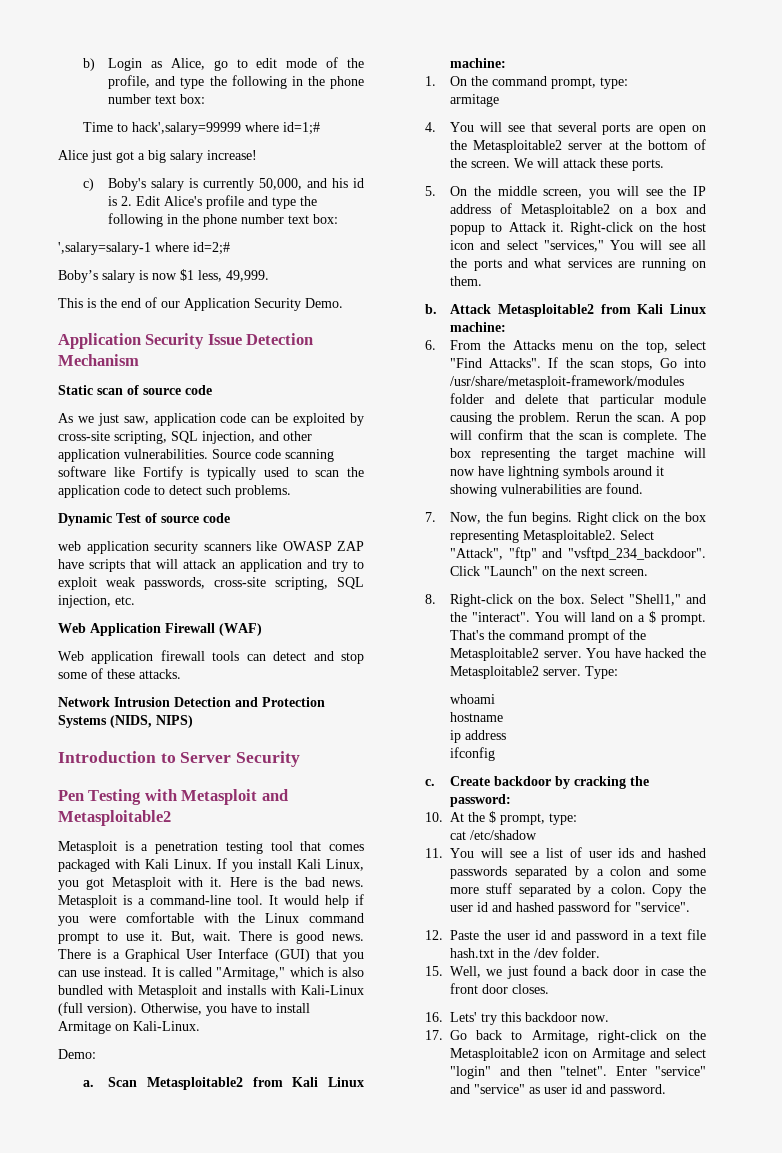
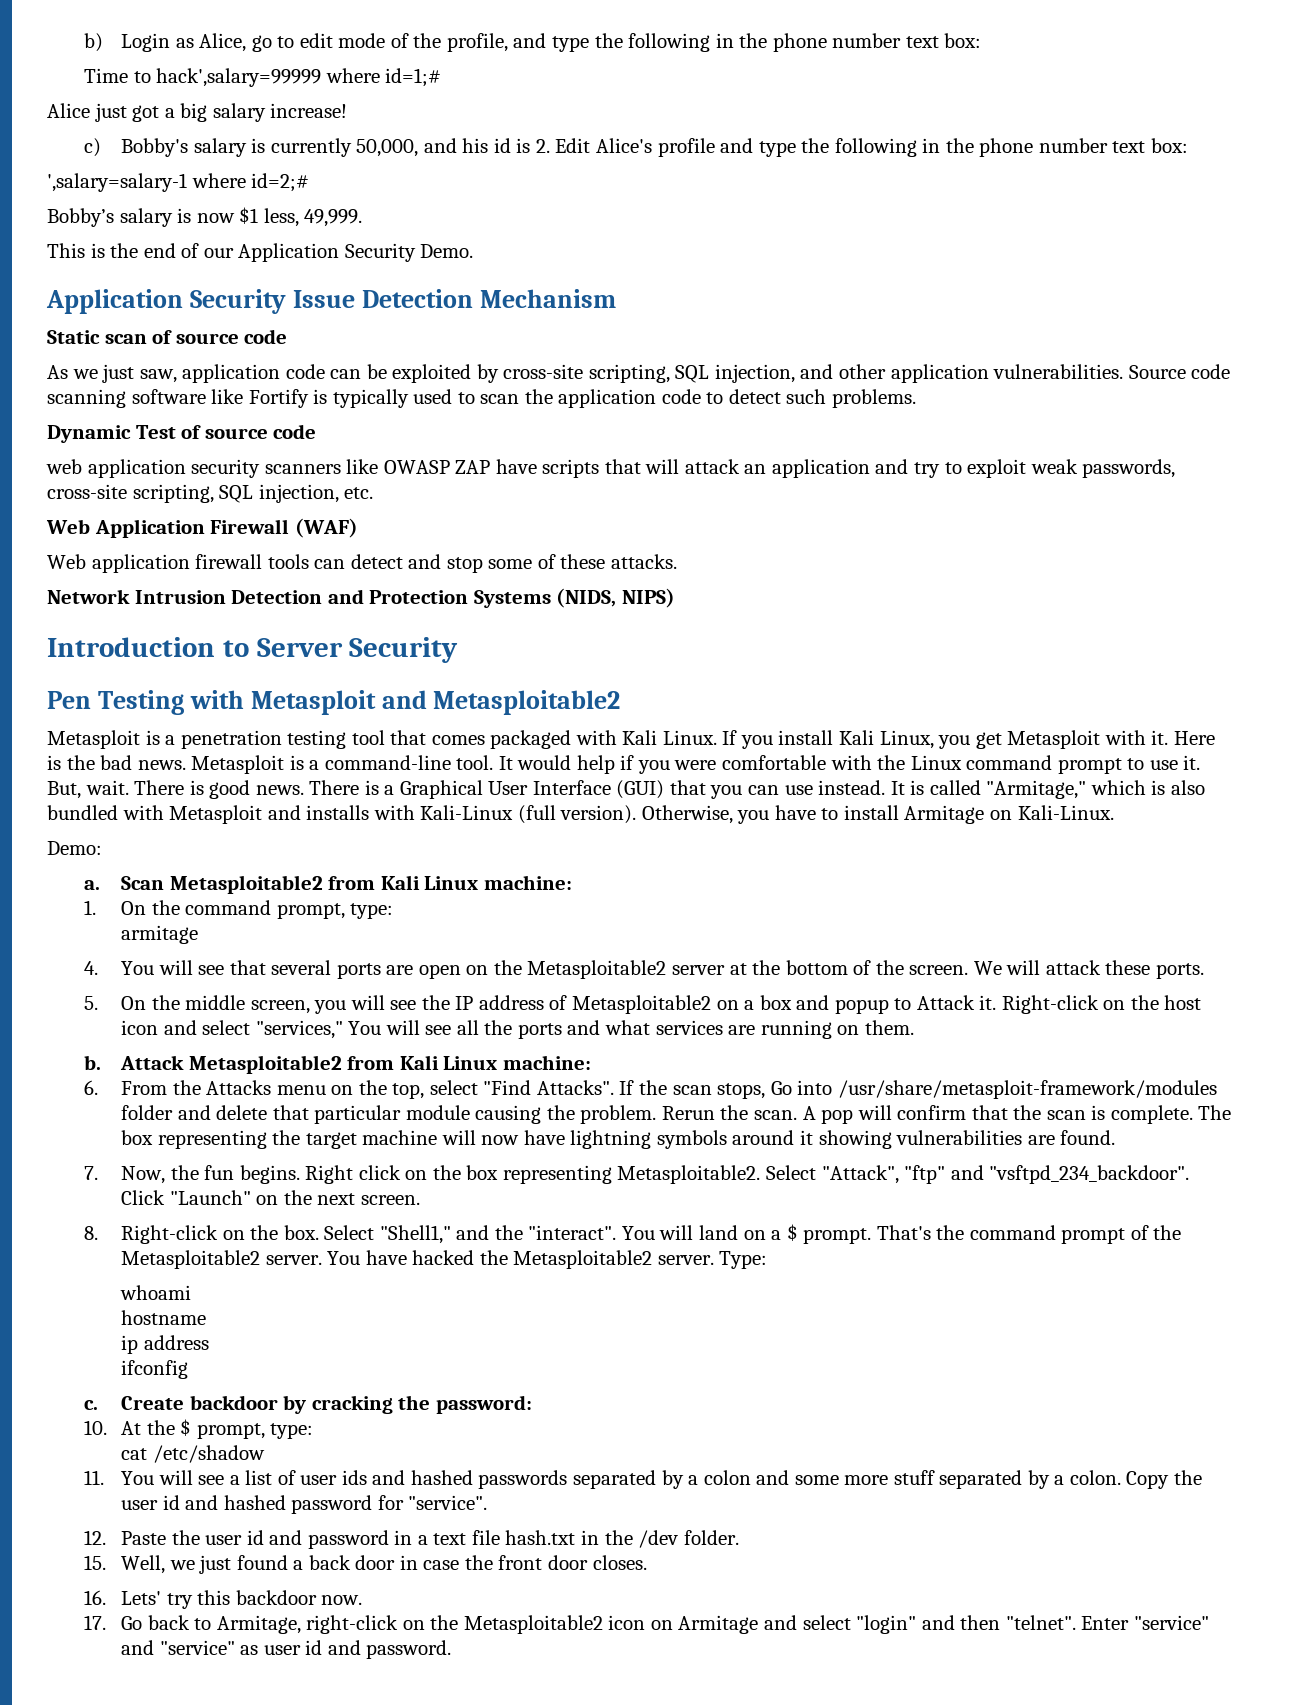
[108,178,147,191] Boby's -> [121,138,189,157] Bobby's
[58,270,98,283] Boby’s -> [47,208,114,227] Bobby’s
[86,878,105,890] got -> [975,732,1002,749] get

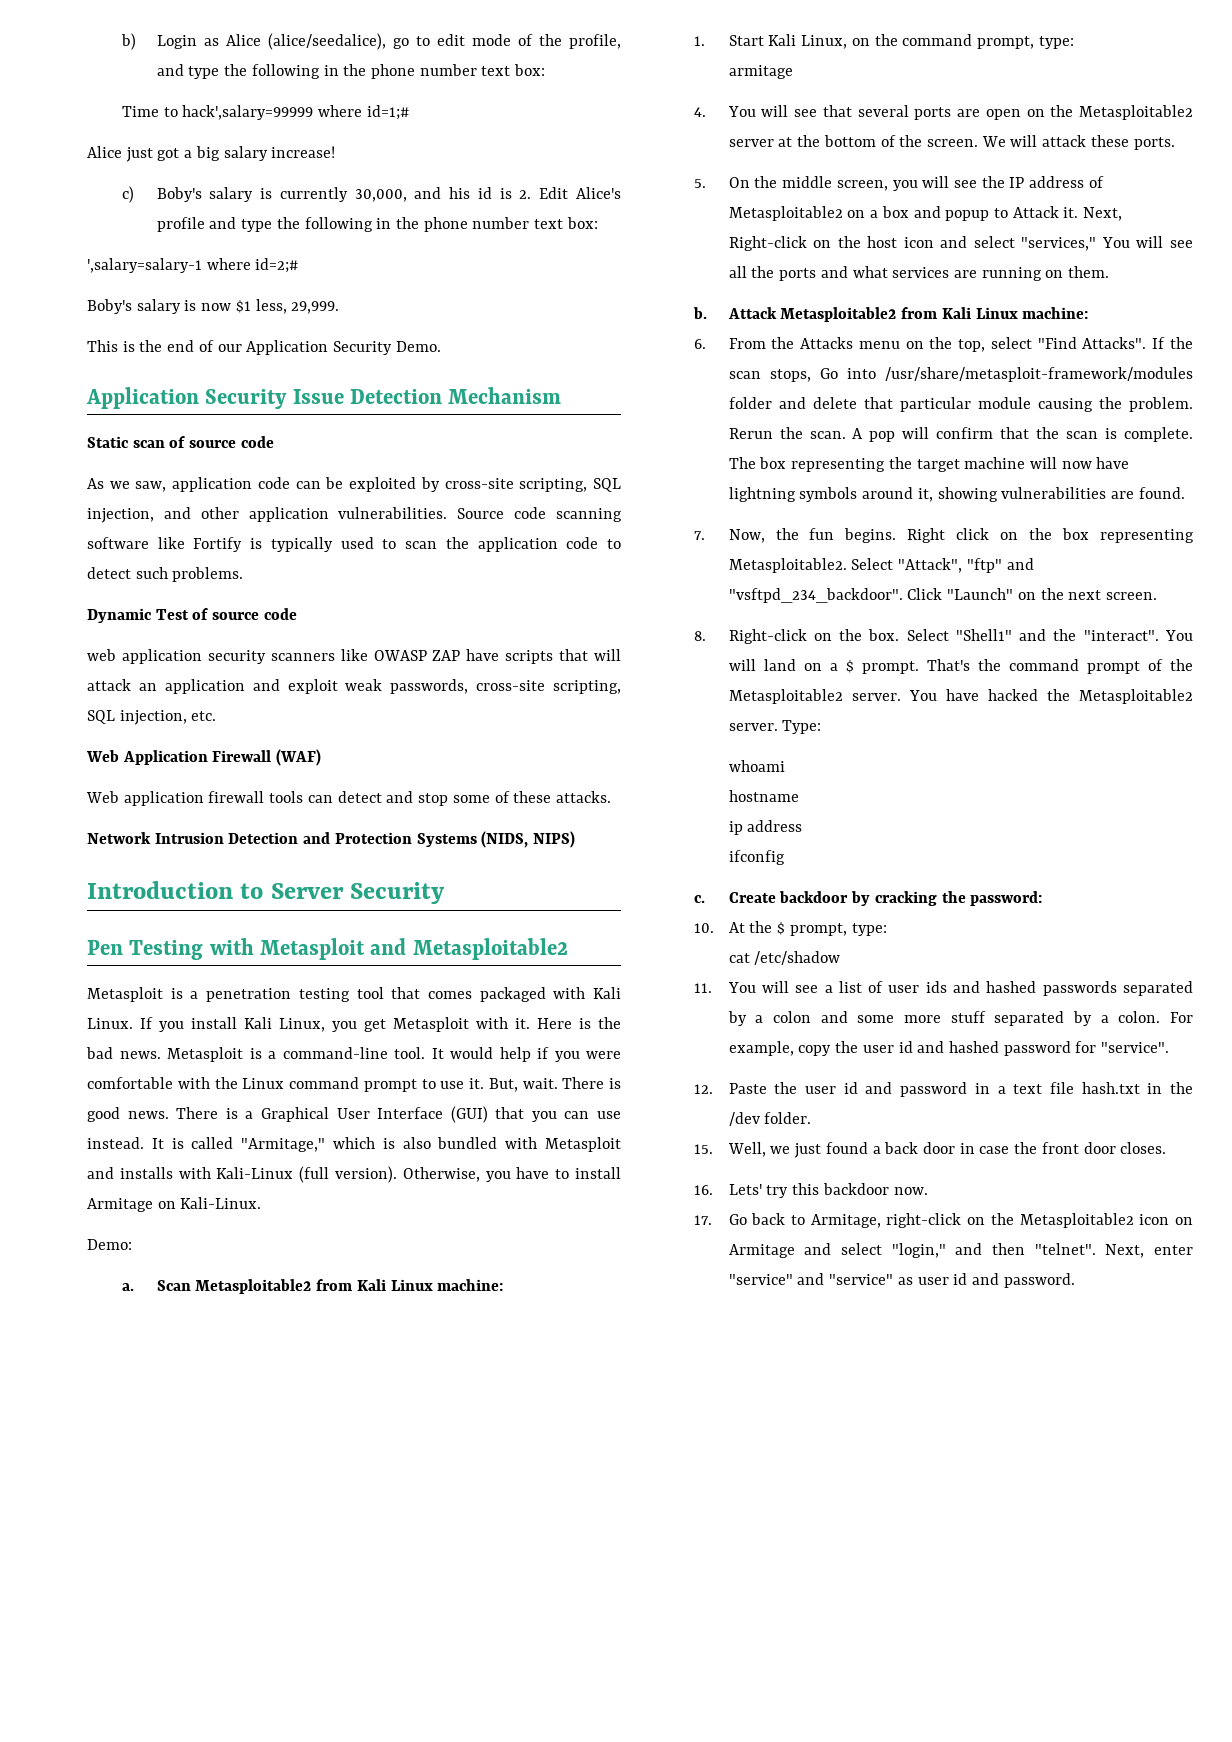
[199,33,247,52] Alice, -> [225,33,386,50] Alice (alice/seedalice),
[121,138,189,157] Bobby's -> [156,187,202,202] Boby's
[356,139,419,157] 50,000, -> [354,189,407,202] 30,000,
[47,208,114,227] Bobby’s -> [87,299,132,314] Boby's
[304,209,363,227] 49,999. -> [291,301,340,314] 29,999.
[102,364,135,383] just -> (130, 485) none
[914,462,962,478] try to -> (280, 685) none
[121,901,147,915] On -> [728,34,870,49] Start Kali Linux, on
(997, 1002) none -> [1083,207,1123,221] Next,
[799,1130,813,1145] it -> [917,488,933,502] it,
[379,1225,451,1244] "Shell1," -> [955,629,1012,641] "Shell1"
[1126,1471,1170,1489] Copy -> [1170,1012,1193,1023] [728,1041,832,1056] For example, copy
[856,1615,917,1634] "login" -> [891,1243,946,1258] "login,"
[1081,1616,1130,1630] Enter -> [1105,1244,1193,1258] Next, enter

